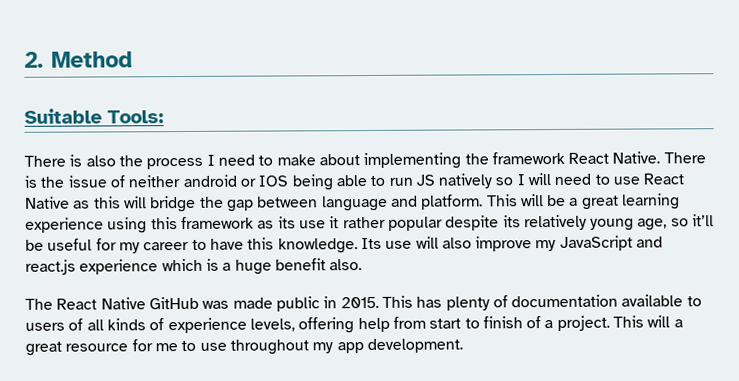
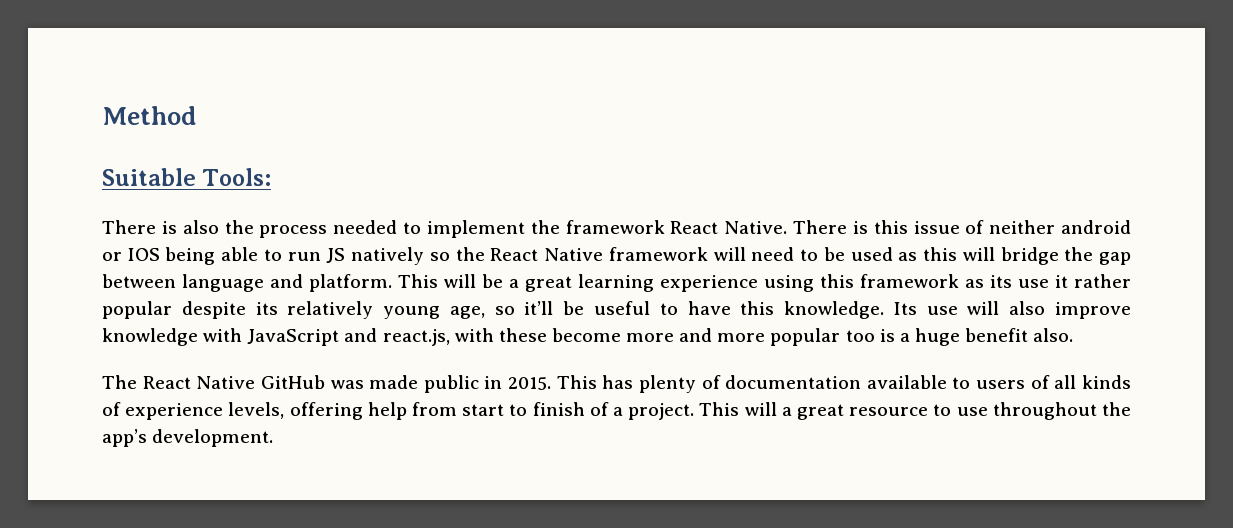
[24,51,44,68] 2. -> (102, 115) none
[206,152,462,170] I need to make about implementing -> [333,220,525,238] needed to implement
[40,176,65,188] the -> [873,220,908,234] this
[516,173,685,186] [25,196,70,209] I will need to use React Native -> [455,247,893,261] the React Native framework will need to be used
[95,238,190,254] for my career -> (650, 308) none
[535,235,664,252] [25,258,203,275] my JavaScript and react.js experience which -> [102,328,875,346] knowledge with JavaScript and react.js, with these become more and more popular too
[131,339,178,352] for me -> (929, 411) none
[312,342,364,354] my app -> [1102,402,1132,416] [102,429,147,447] the app’s

